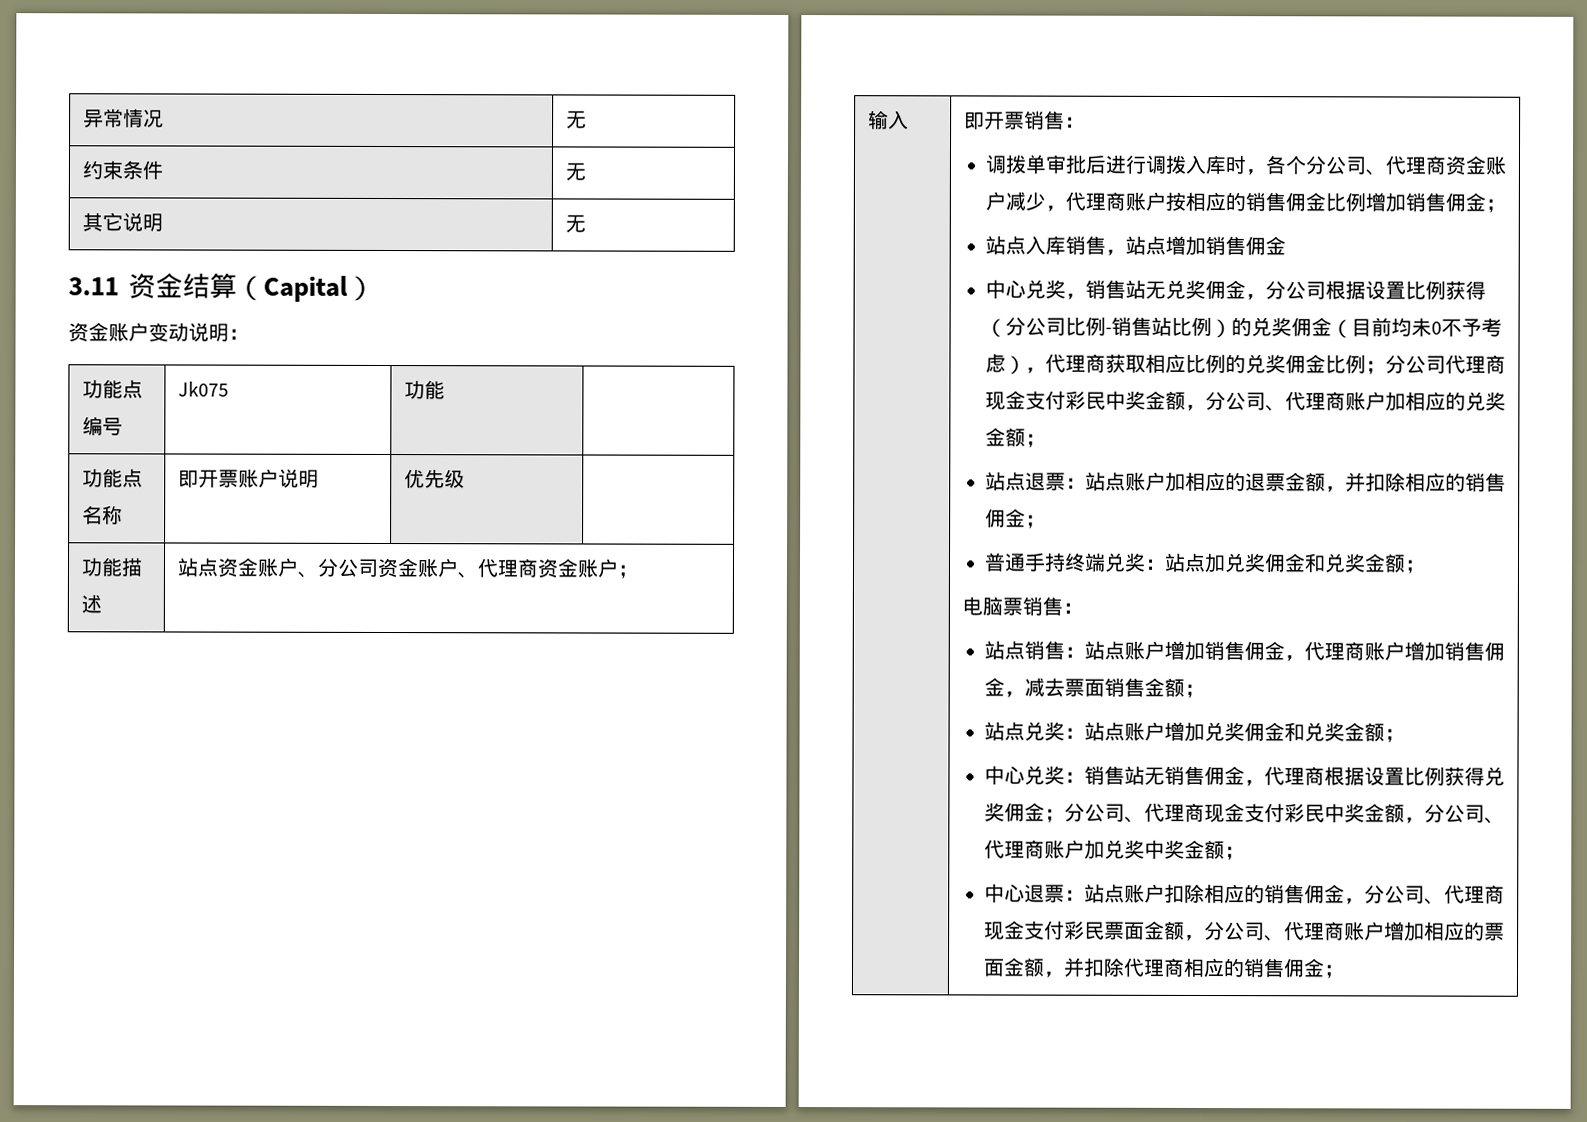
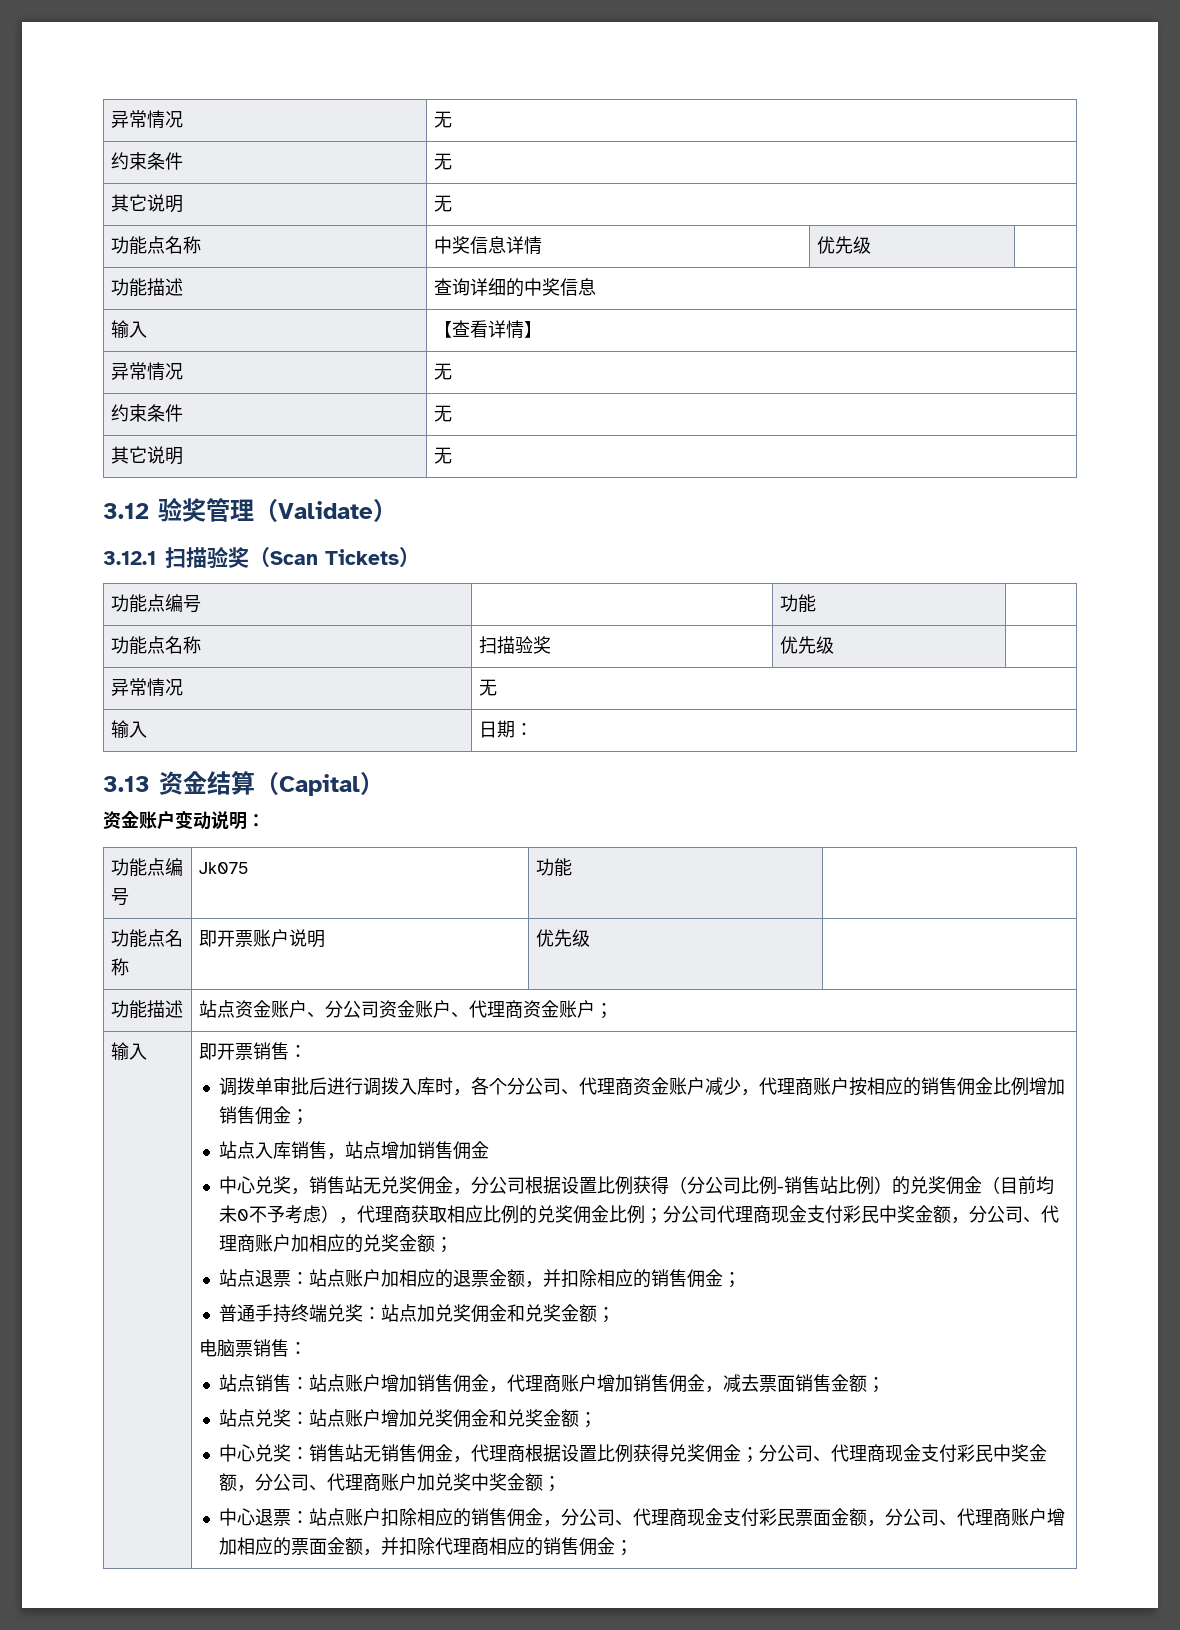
[82,108,164,128] [565,110,587,129] [81,160,163,180] [564,162,586,181] [81,212,163,232] [564,214,586,233] [68,277,119,296] 异常情况 | 无 // 约束条件 | 无 // 其它说明 | 无 // 3.11 -> [111,110,184,129] [434,111,453,128] [111,152,184,170] [434,153,453,170] [111,194,184,213] [434,195,453,212] [111,236,202,255] [434,236,543,255] [817,236,872,254] [111,278,184,297] [434,278,597,297] [111,320,148,339] [434,320,543,339] [111,362,184,381] [434,363,453,380] [111,404,184,422] [434,405,453,422] [111,446,184,465] [434,447,453,464] [103,497,397,522] [103,546,420,568] [111,594,202,613] [780,594,817,613] [111,636,202,655] [479,636,552,654] [780,636,835,654] [111,678,184,697] [479,679,498,696] [111,720,148,739] [479,720,534,738] [103,776,150,792] 异常情况 | 无 // 约束条件 | 无 // 其它说明 | 无 // 功能点名称 | 中奖信息详情 | 优先级 | // 功能描述 | 查询详细的中奖信息 // 输入 | 【查看详情】 // 异常情况 | 无 // 约束条件 | 无 // 其它说明 | 无 // 3.12验奖管理（Validate） // 3.12.1扫描验奖（Scan Tickets） // 功能点编号 | | 功能 | // 功能点名称 | 扫描验奖 | 优先级 | // 异常情况 | 无 // 输入 | 日期： // 3.13

